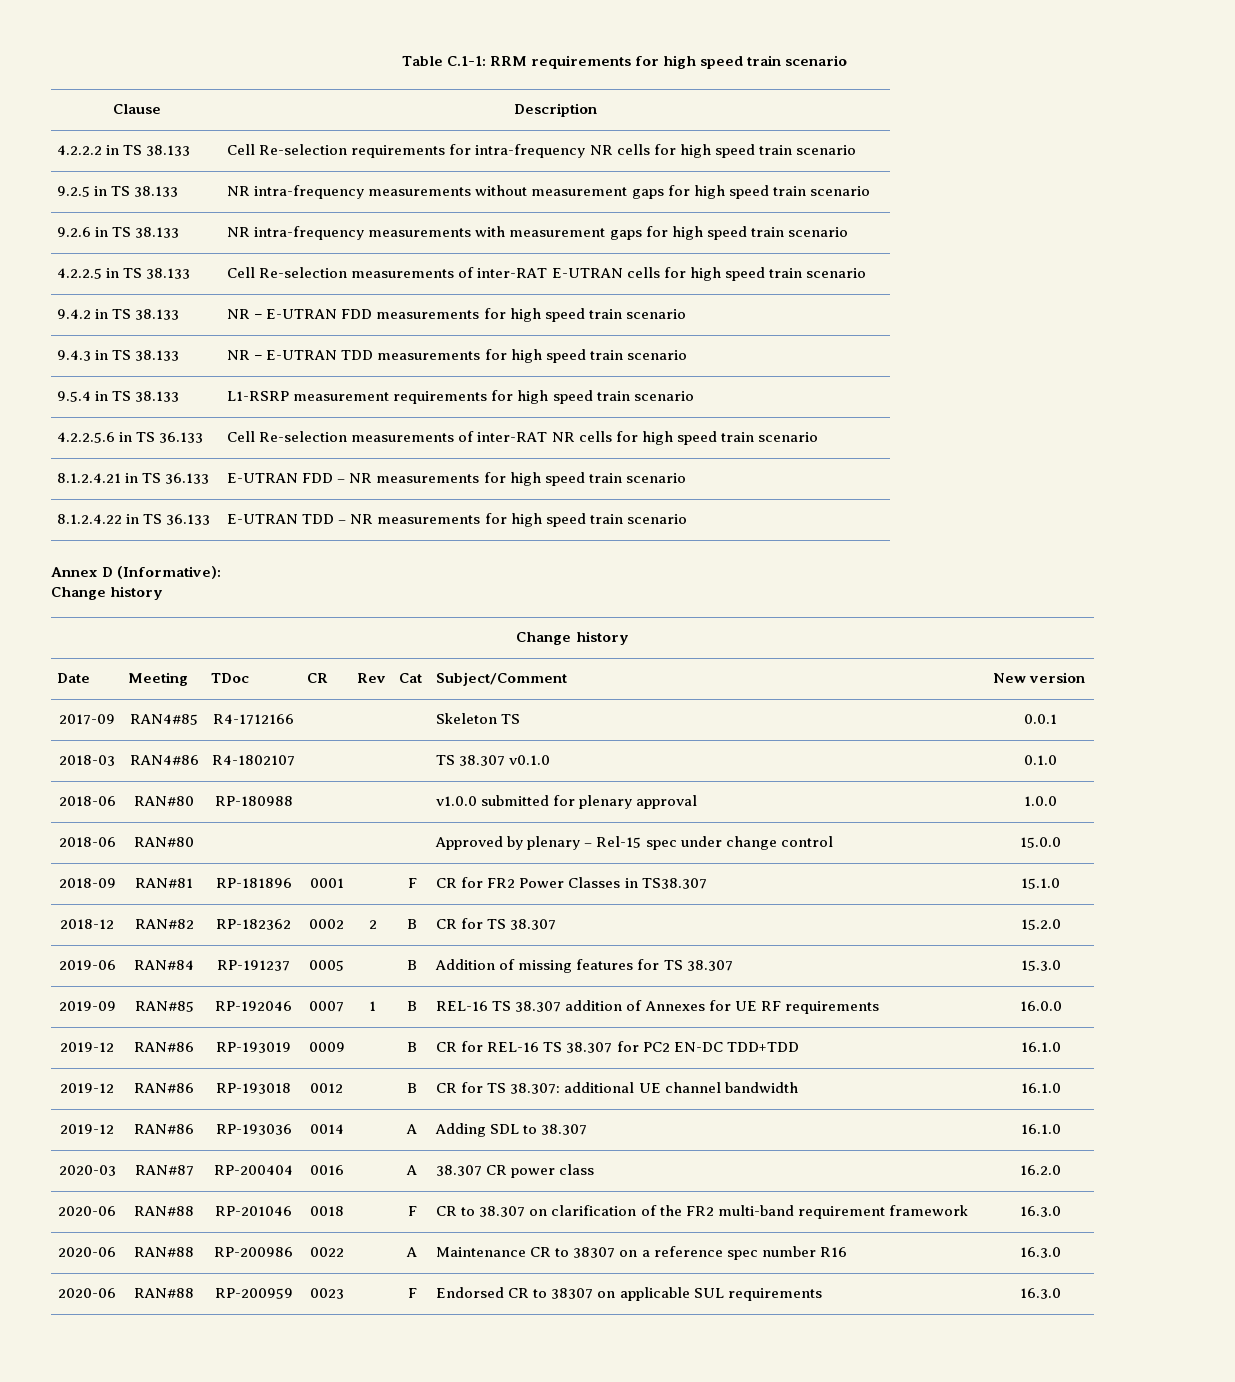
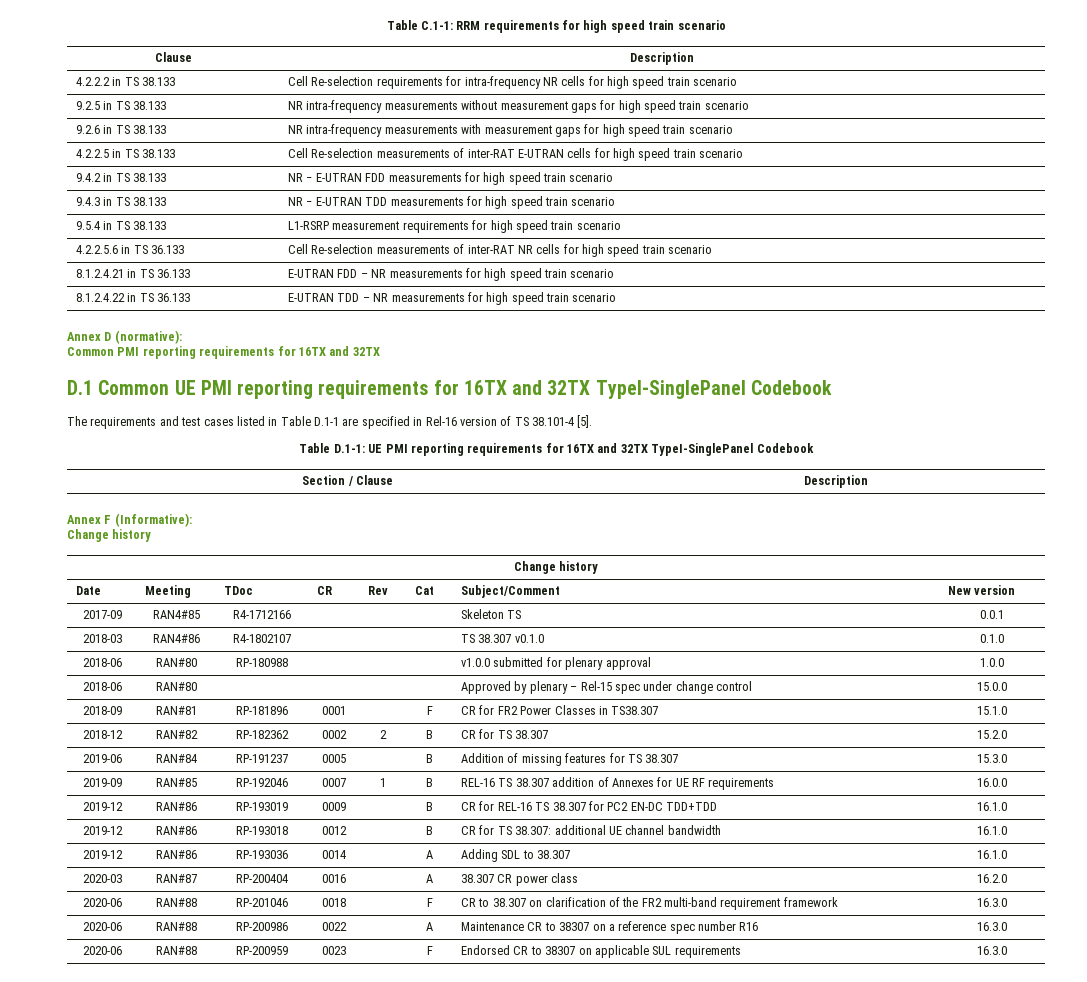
(114, 572) none -> [114,330,182,344] [67,346,380,359] [67,380,832,399] [67,415,593,429] [299,443,814,456] [302,475,393,486] [804,475,868,488] [67,515,112,524] (normative): // Common PMI reporting requirements for 16TX and 32TX // D.1 Common UE PMI reporting requirements for 16TX and 32TX TypeI-SinglePanel Codebook // The requirements and test cases listed in Table D.1-1 are specified in Rel-16 version of TS 38.101-4 [5]. // Table D.1-1: UE PMI reporting requirements for 16TX and 32TX TypeI-SinglePanel Codebook // Section / Clause | Description // Annex F

